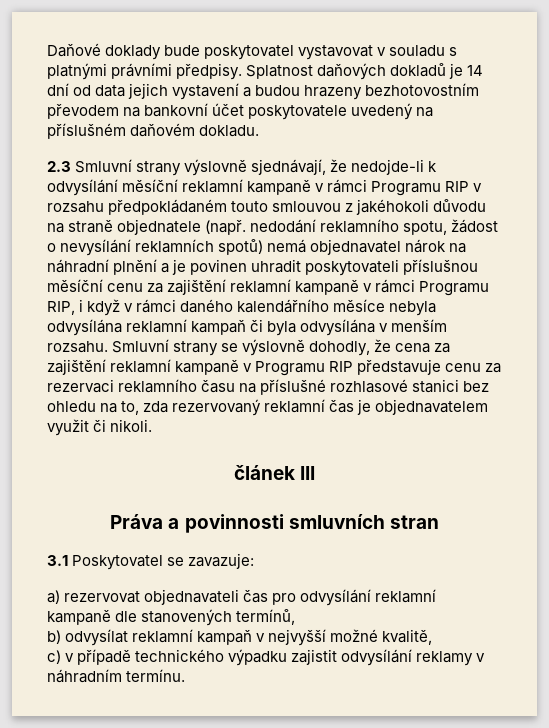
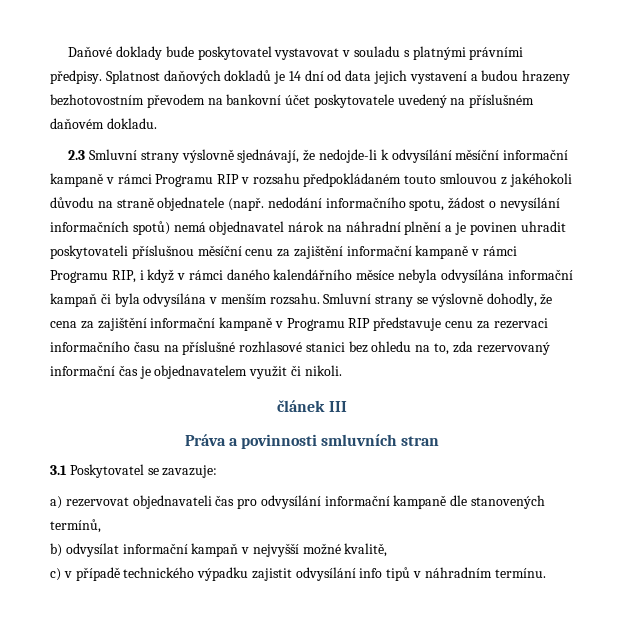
[182,179,244,193] reklamní -> [503,149,569,160] informační
[320,219,400,233] reklamního -> [325,197,406,208] informačního
[135,239,215,253] reklamních -> [50,221,129,232] informačních
[230,279,292,293] reklamní -> [346,245,412,256] informační
[126,319,188,333] reklamní -> [507,269,573,280] informační
[110,359,172,373] reklamní -> [150,317,216,328] informační
[118,379,198,393] reklamního -> [50,341,130,352] informačního
[264,399,326,413] reklamní -> [50,365,115,376] informační
[375,589,437,603] reklamní -> [324,495,390,506] informační
[132,629,194,643] reklamní -> [122,543,188,554] informační
[416,651,474,666] reklamy -> [359,567,411,581] info tipů

